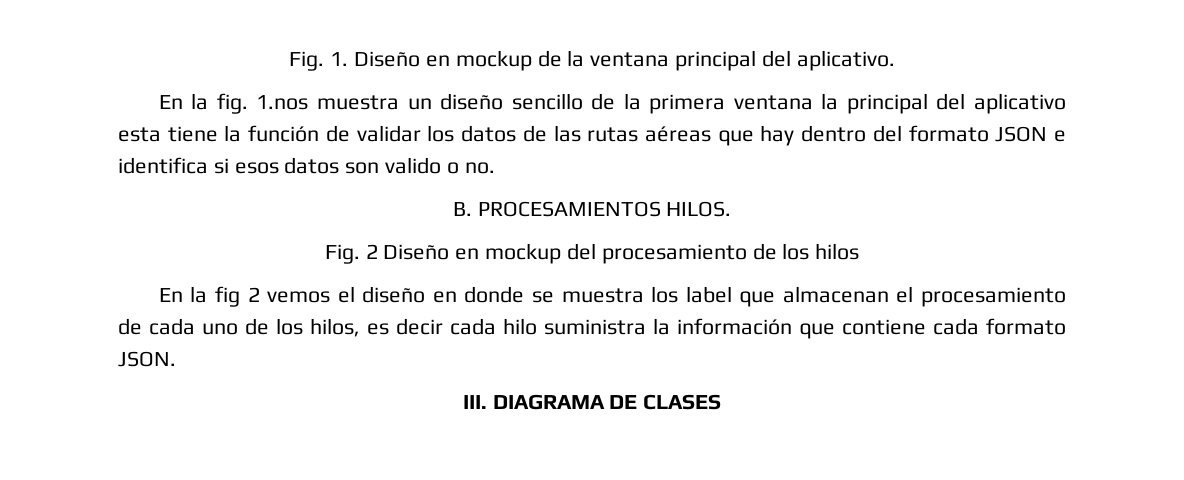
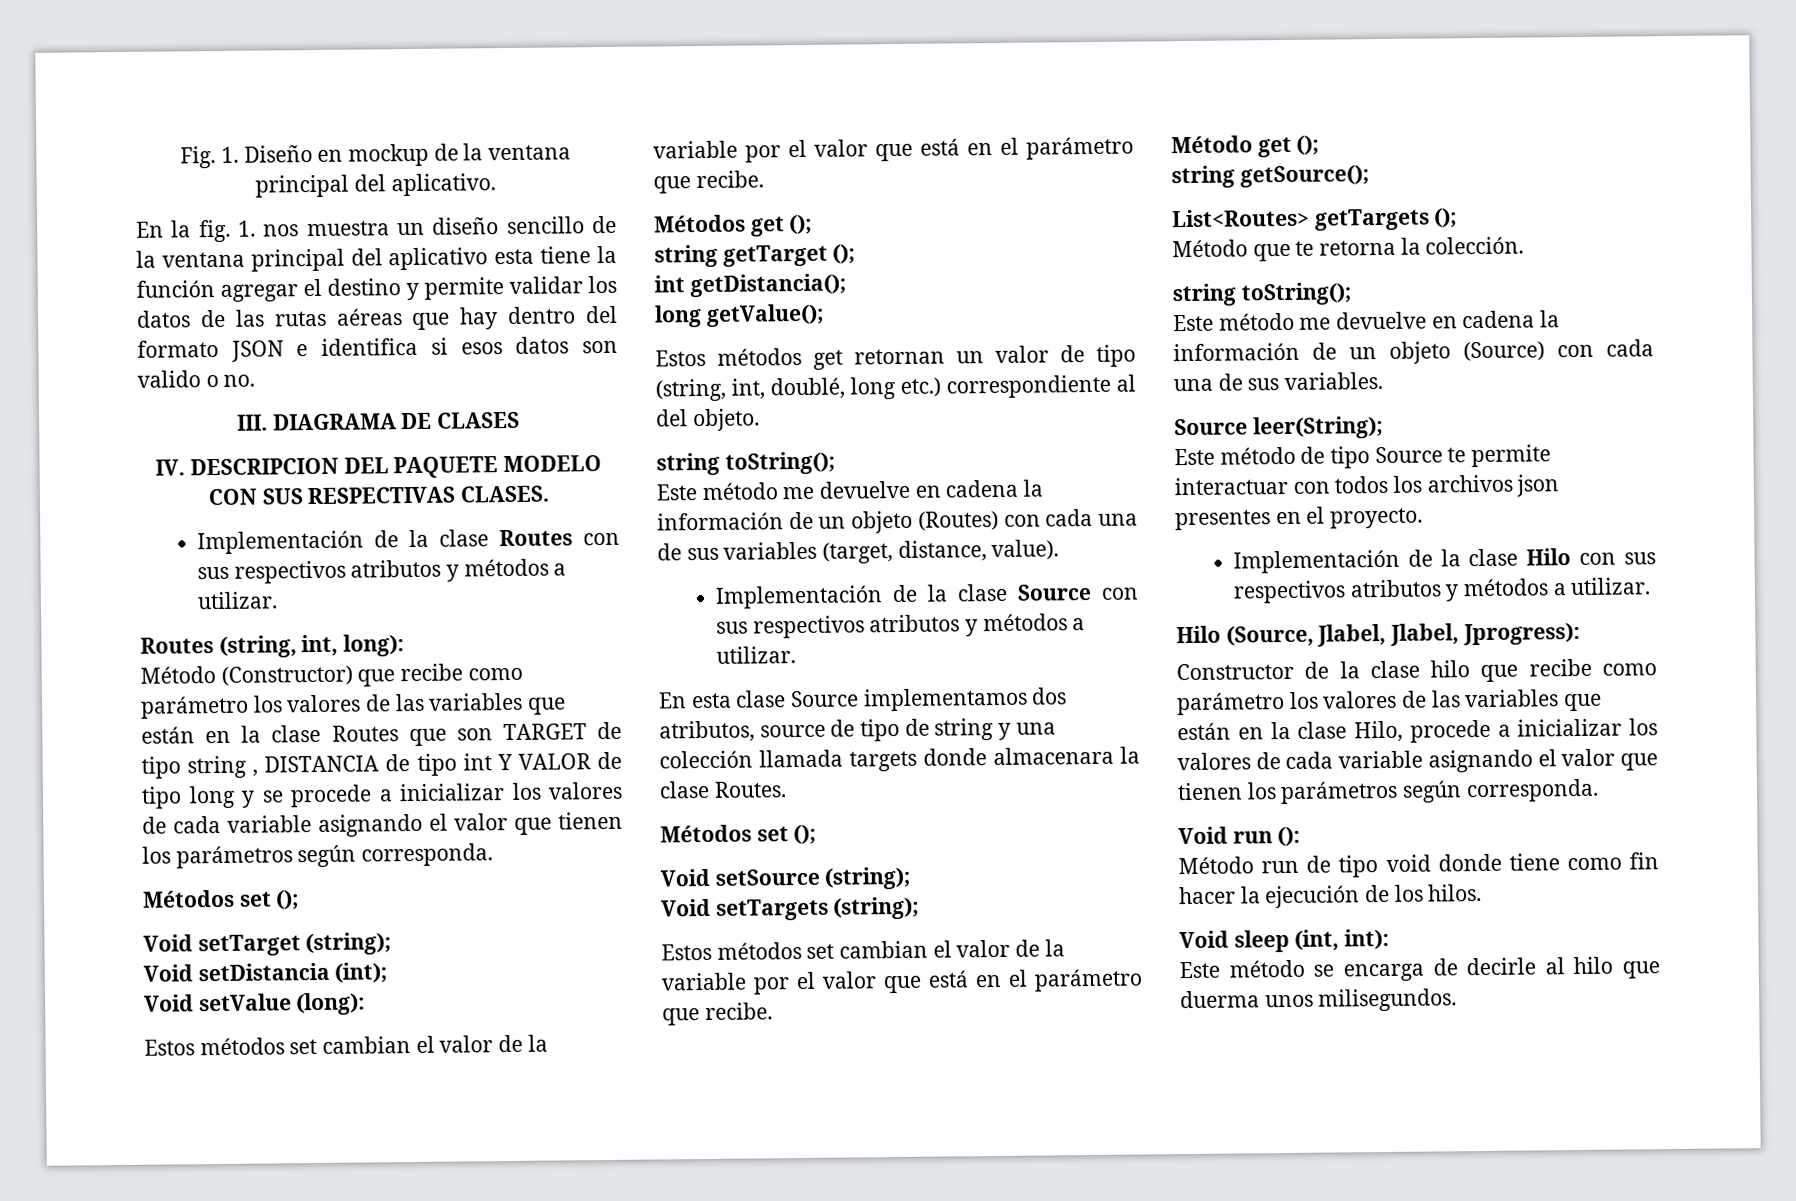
[256,95,309,110] 1.nos -> [238,220,300,237] 1. nos
[649,93,839,114] primera ventana la -> [161,251,245,268] ventana
[325,125,350,142] de -> [220,277,504,302] agregar el destino y permite
[452,201,732,217] [324,243,860,264] [158,286,1067,307] [118,318,1066,339] [118,351,176,367] [462,394,722,410] B. PROCESAMIENTOS HILOS. // Fig. 2 Diseño en mockup del procesamiento de los hilos // En la fig 2 vemos el diseño en donde se muestra los label que almacenan el procesamiento de cada uno de los hilos, es decir cada hilo suministra la información que contiene cada formato JSON. // III. DIAGRAMA DE CLASES -> [236,411,521,431] [155,455,602,479] [207,485,550,506] [196,529,621,555] [196,558,567,584] [196,591,278,610] [140,634,405,658] [140,663,523,687] [140,692,567,719] [141,721,622,747] [141,751,622,779] [141,781,623,809] [142,811,623,837] [142,843,494,869] [142,889,300,910] [143,932,392,957] [143,962,388,983] [144,992,366,1016] [144,1034,548,1056] [653,136,1134,163] [653,170,764,194] [654,213,813,237] [654,243,856,268] [654,273,846,298] [654,303,824,328] [655,344,1136,370] [655,374,1136,402] [656,408,760,432] [656,451,835,476] [656,479,1044,501] [657,508,1138,534] [657,539,1060,564] [714,583,1139,609] [715,613,1086,639] [715,646,796,664] [658,687,1068,712] [659,718,1056,743] [659,746,1140,772] [659,780,787,799] [660,823,817,845] [660,866,911,890] [661,896,920,921] [661,939,1065,961] [661,968,1143,995] [662,1002,773,1026] [1171,134,1320,158] [1171,164,1369,189] [1171,207,1458,231] [1172,236,1525,262] [1172,282,1351,307] [1173,310,1561,332] [1173,339,1654,364] [1173,371,1384,392] [1174,416,1383,440] [1174,444,1552,469] [1174,474,1560,497] [1175,506,1424,531] [1232,548,1656,574] [1232,577,1651,604] [1176,621,1580,647] [1176,658,1657,683] [1176,689,1603,716] [1177,718,1658,743] [1177,748,1658,773] [1177,778,1599,805] [1178,825,1301,847] [1178,852,1659,878] [1178,884,1483,909] [1179,928,1390,953] [1179,956,1660,982] [1180,988,1458,1012] III. DIAGRAMA DE CLASES // IV. DESCRIPCION DEL PAQUETE MODELO CON SUS RESPECTIVAS CLASES. // Implementación de la clase Routes con sus respectivos atributos y métodos a utilizar. // Routes (string, int, long): // Método (Constructor) que recibe como parámetro los valores de las variables que están en la clase Routes que son TARGET de tipo string , DISTANCIA de tipo int Y VALOR de tipo long y se procede a inicializar los valores de cada variable asignando el valor que tienen los parámetros según corresponda. // Métodos set (); // Void setTarget (string); // Void setDistancia (int); // Void setValue (long): // Estos métodos set cambian el valor de la variable por el valor que está en el parámetro que recibe. // Métodos get (); // string getTarget (); // int getDistancia(); // long getValue(); // Estos métodos get retornan un valor de tipo (string, int, doublé, long etc.) correspondiente al del objeto. // string toString(); // Este método me devuelve en cadena la información de un objeto (Routes) con cada una de sus variables (target, distance, value). // Implementación de la clase Source con sus respectivos atributos y métodos a utilizar. // En esta clase Source implementamos dos atributos, source de tipo de string y una colección llamada targets donde almacenara la clase Routes. // Métodos set (); // Void setSource (string); // Void setTargets (string); // Estos métodos set cambian el valor de la variable por el valor que está en el parámetro que recibe. // Método get (); // string getSource(); // List<Routes> getTargets (); // Método que te retorna la colección. // string toString(); // Este método me devuelve en cadena la información de un objeto (Source) con cada una de sus variables. // Source leer(String); // Este método de tipo Source te permite interactuar con todos los archivos json presentes en el proyecto. // Implementación de la clase Hilo con sus respectivos atributos y métodos a utilizar. // Hilo (Source, Jlabel, Jlabel, Jprogress): // Constructor de la clase hilo que recibe como parámetro los valores de las variables que están en la clase Hilo, procede a inicializar los valores de cada variable asignando el valor que tienen los parámetros según corresponda. // Void run (): // Método run de tipo void donde tiene como fin hacer la ejecución de los hilos. // Void sleep (int, int): // Este método se encarga de decirle al hilo que duerma unos milisegundos.

